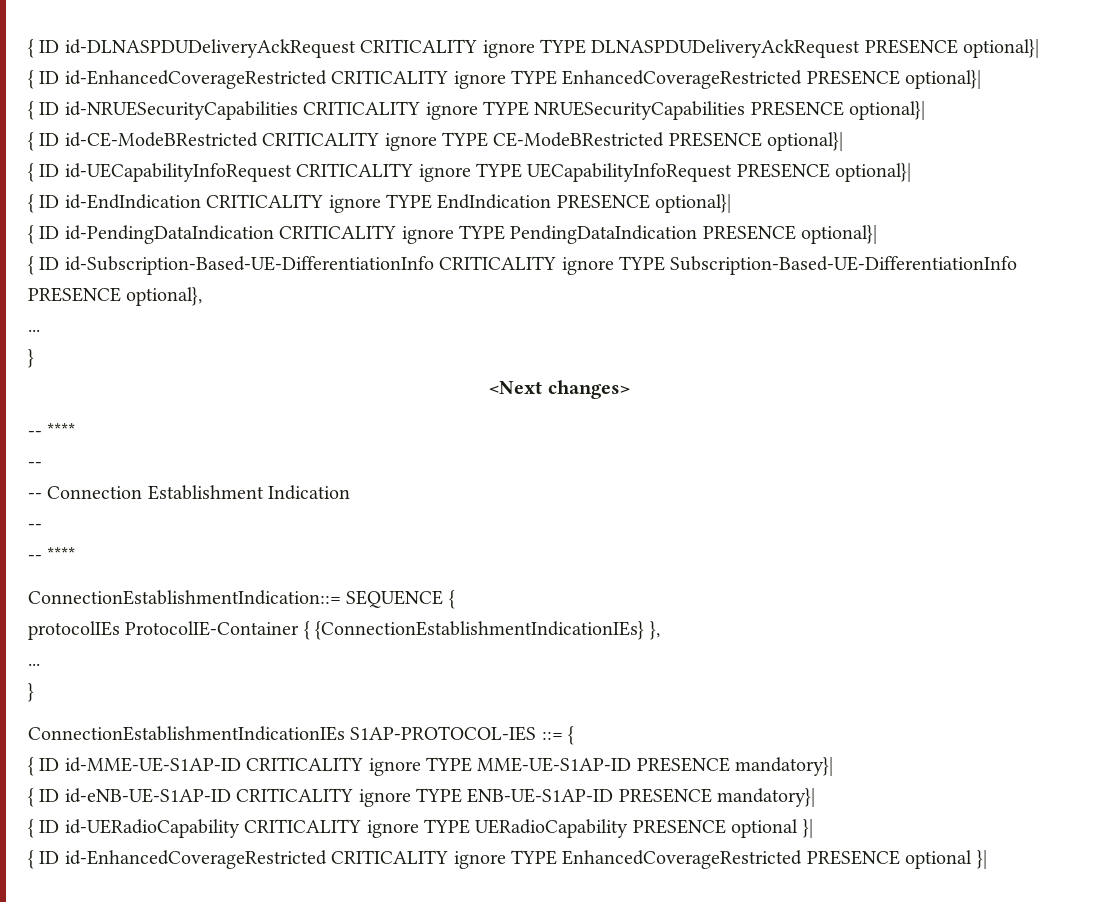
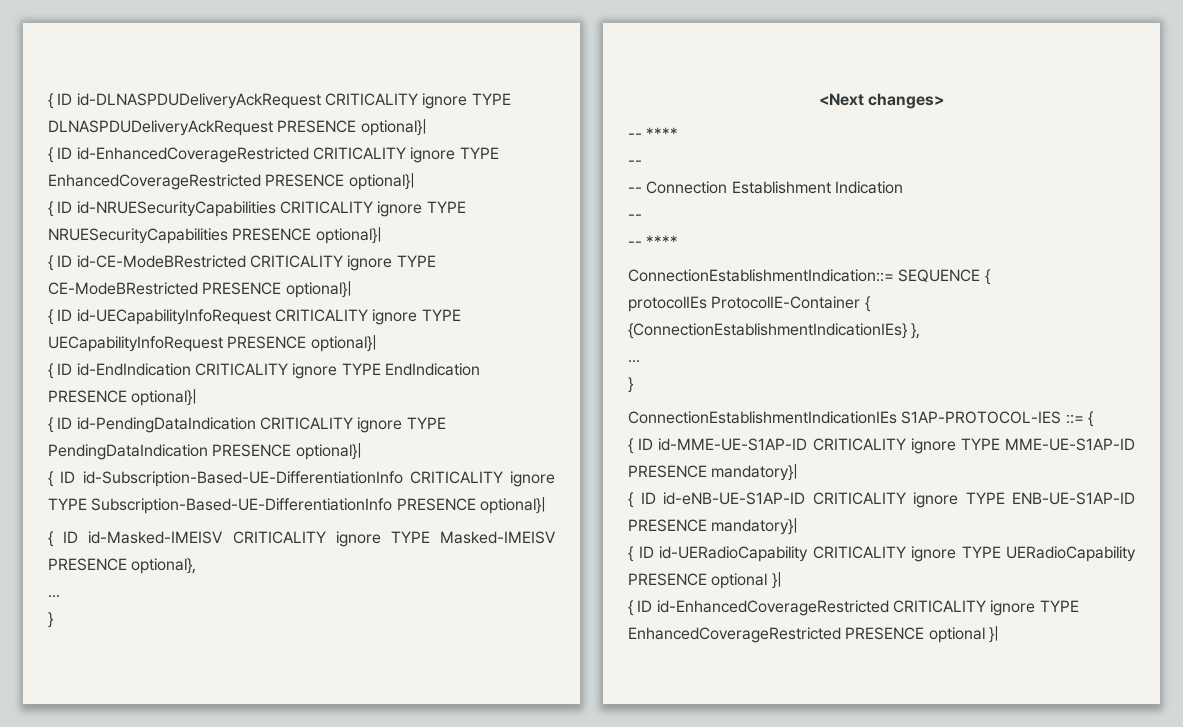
(121, 294) none -> [479,497,546,514] [48,531,556,547] [48,558,127,571] optional}| // { ID id-Masked-IMEISV CRITICALITY ignore TYPE Masked-IMEISV PRESENCE

